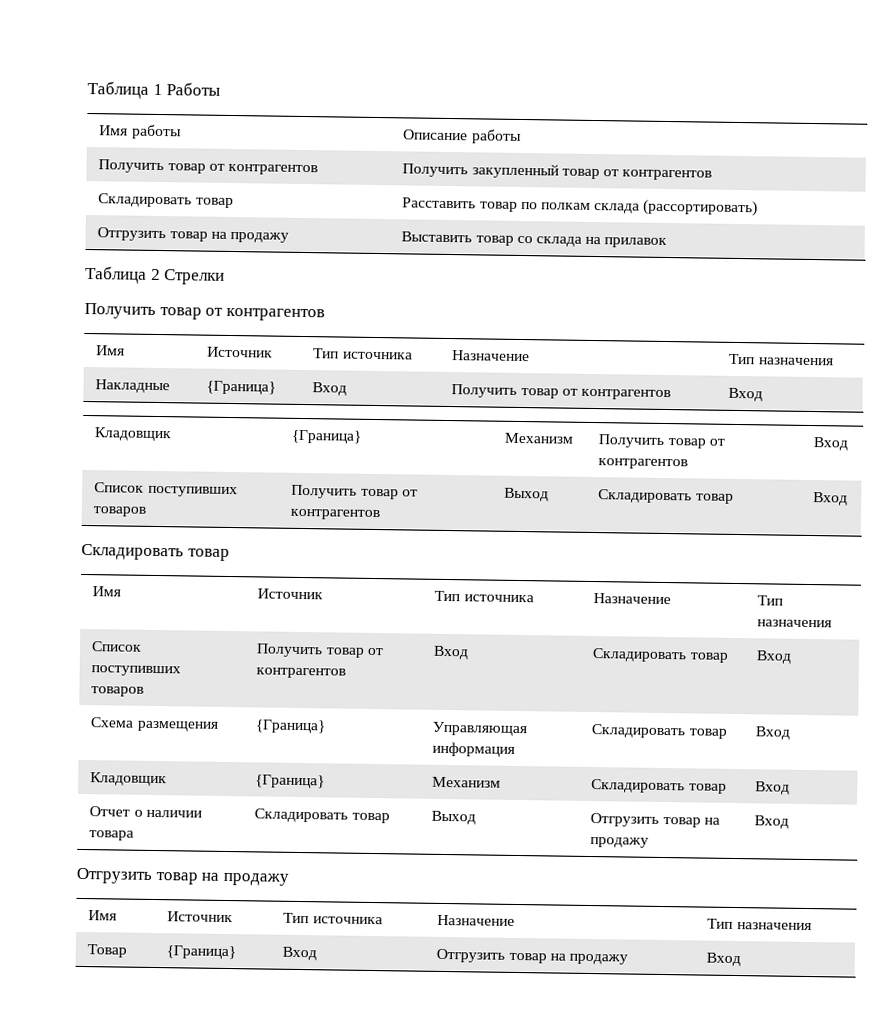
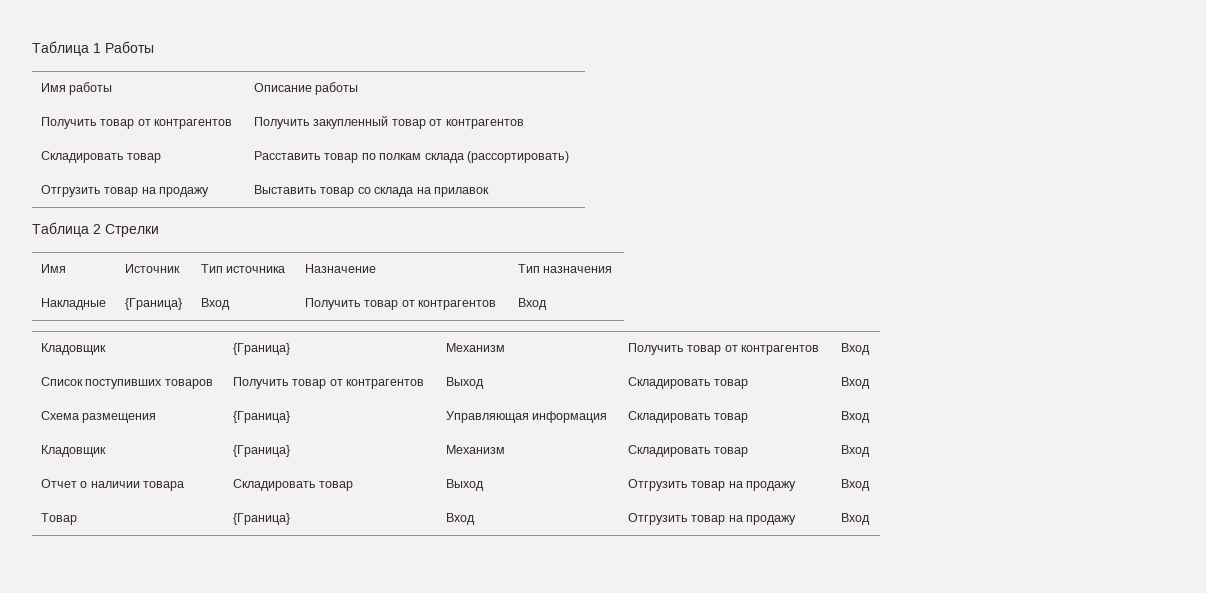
[84,302,325,322] // Получить товар от контрагентов -> (159, 230) none
[81,543,230,562] [92,586,122,597] [257,588,324,600] [434,590,534,603] [593,593,672,605] [757,595,784,606] [757,619,833,628] [91,641,143,652] [91,665,182,677] [91,686,145,697] [256,643,384,658] [256,667,347,679] [433,645,470,660] [592,648,729,663] [756,650,793,664] // Складировать товар // Имя | Источник | Тип источника | Назначение | Тип назначения // Список поступивших товаров | Получить товар от контрагентов | Вход | Складировать товар | Вход -> (871, 383) none
[76,867,289,886] [88,910,118,921] [167,911,234,923] [283,912,383,925] [437,914,516,926] [707,918,812,931] // Отгрузить товар на продажу // Имя | Источник | Тип источника | Назначение | Тип назначения -> (871, 485) none

